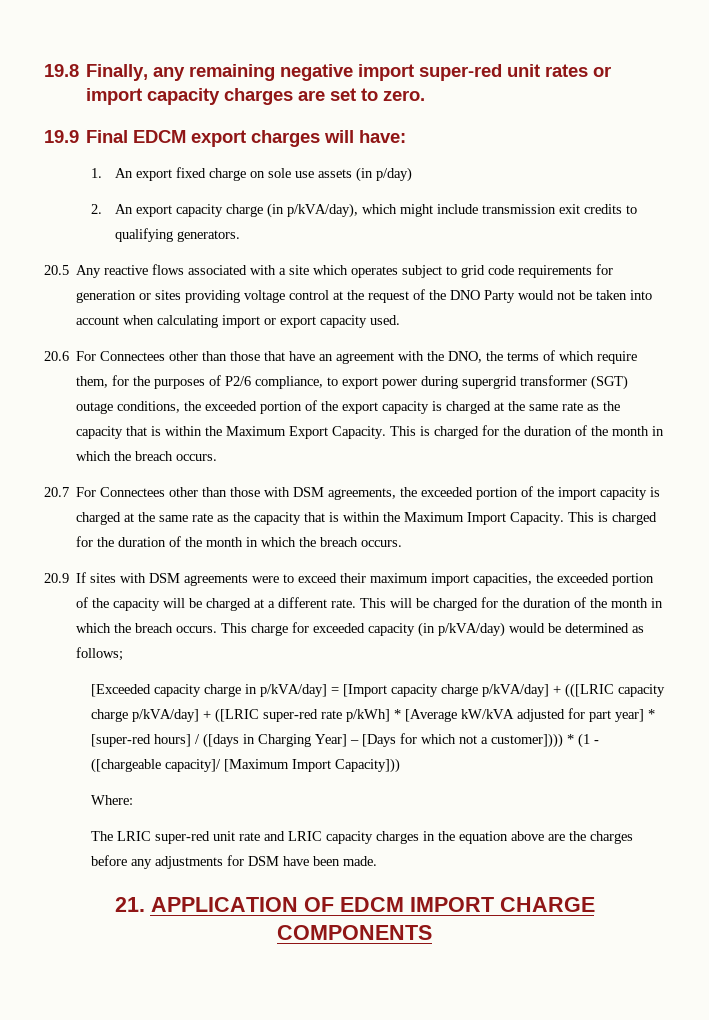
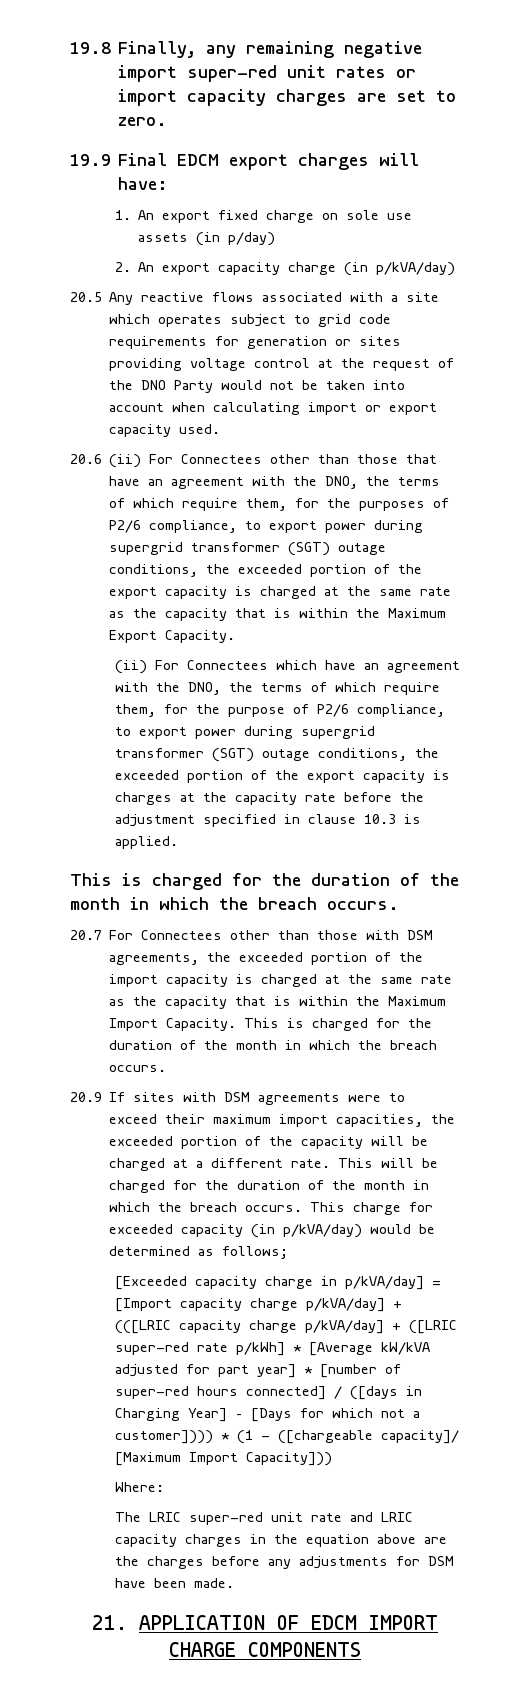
[286,203,637,218] [114,228,240,242] p/kVA/day), which might include transmission exit credits to qualifying generators. -> [376,262,456,276] p/kVA/day)
(69, 356) none -> [109,454,142,468] (ii)
(387, 432) none -> [114,660,460,674] [114,682,440,695] [114,704,445,717] [114,726,375,739] [114,748,439,762] [114,770,450,783] [114,792,424,805] [114,814,421,827] [114,836,178,849] // (ii) For Connectees which have an agreement with the DNO, the terms of which require them, for the purpose of P2/6 compliance, to export power during supergrid transformer (SGT) outage conditions, the exceeded portion of the export capacity is charges at the capacity rate before the adjustment specified in clause 10.3 is applied. //
[91,734,192,747] [super-red hours] -> [319,1364,401,1378] [114,1386,326,1400] [number of super-red hours connected]

